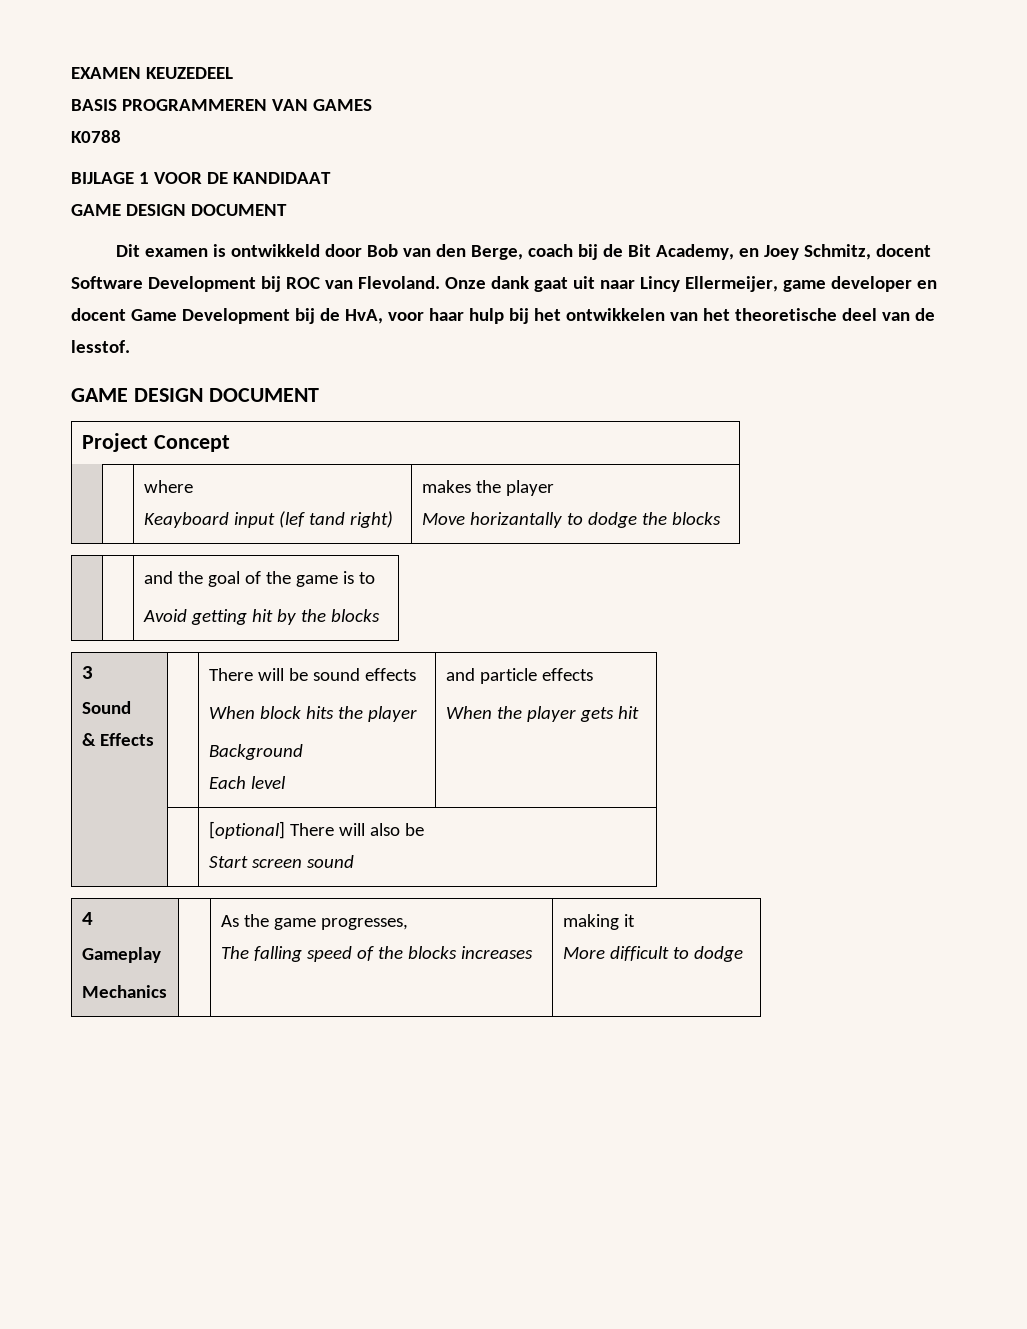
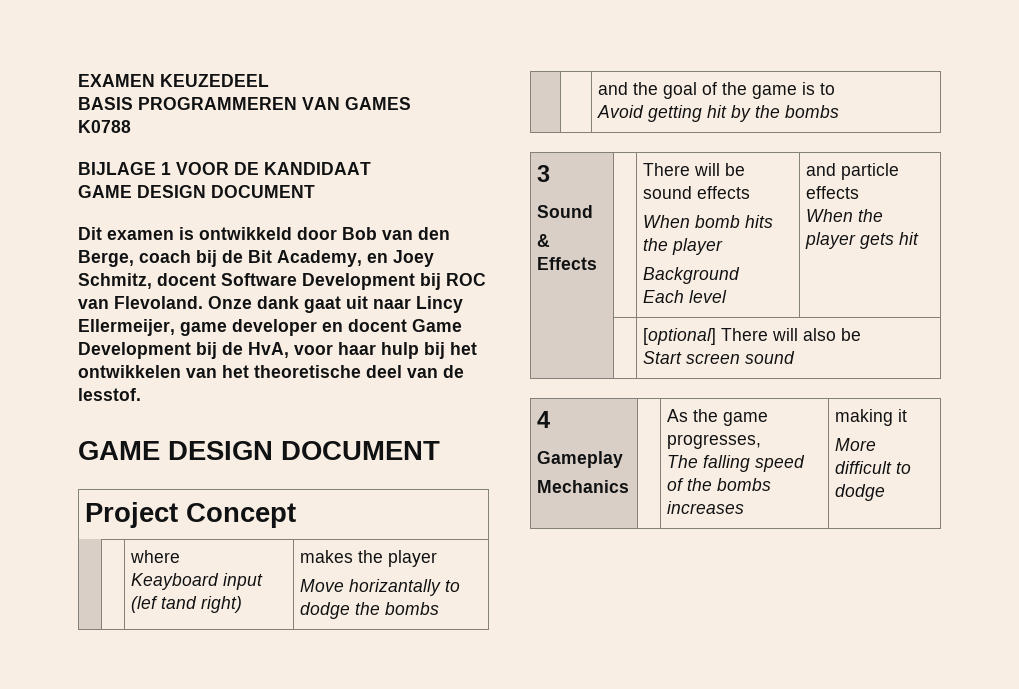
[671,512,721,525] blocks -> [385,602,440,615] bombs
[330,609,380,622] blocks -> [785,105,840,118] bombs
[259,706,301,719] block -> [695,215,741,228] bomb
[407,946,457,959] blocks -> [717,478,772,491] bombs

